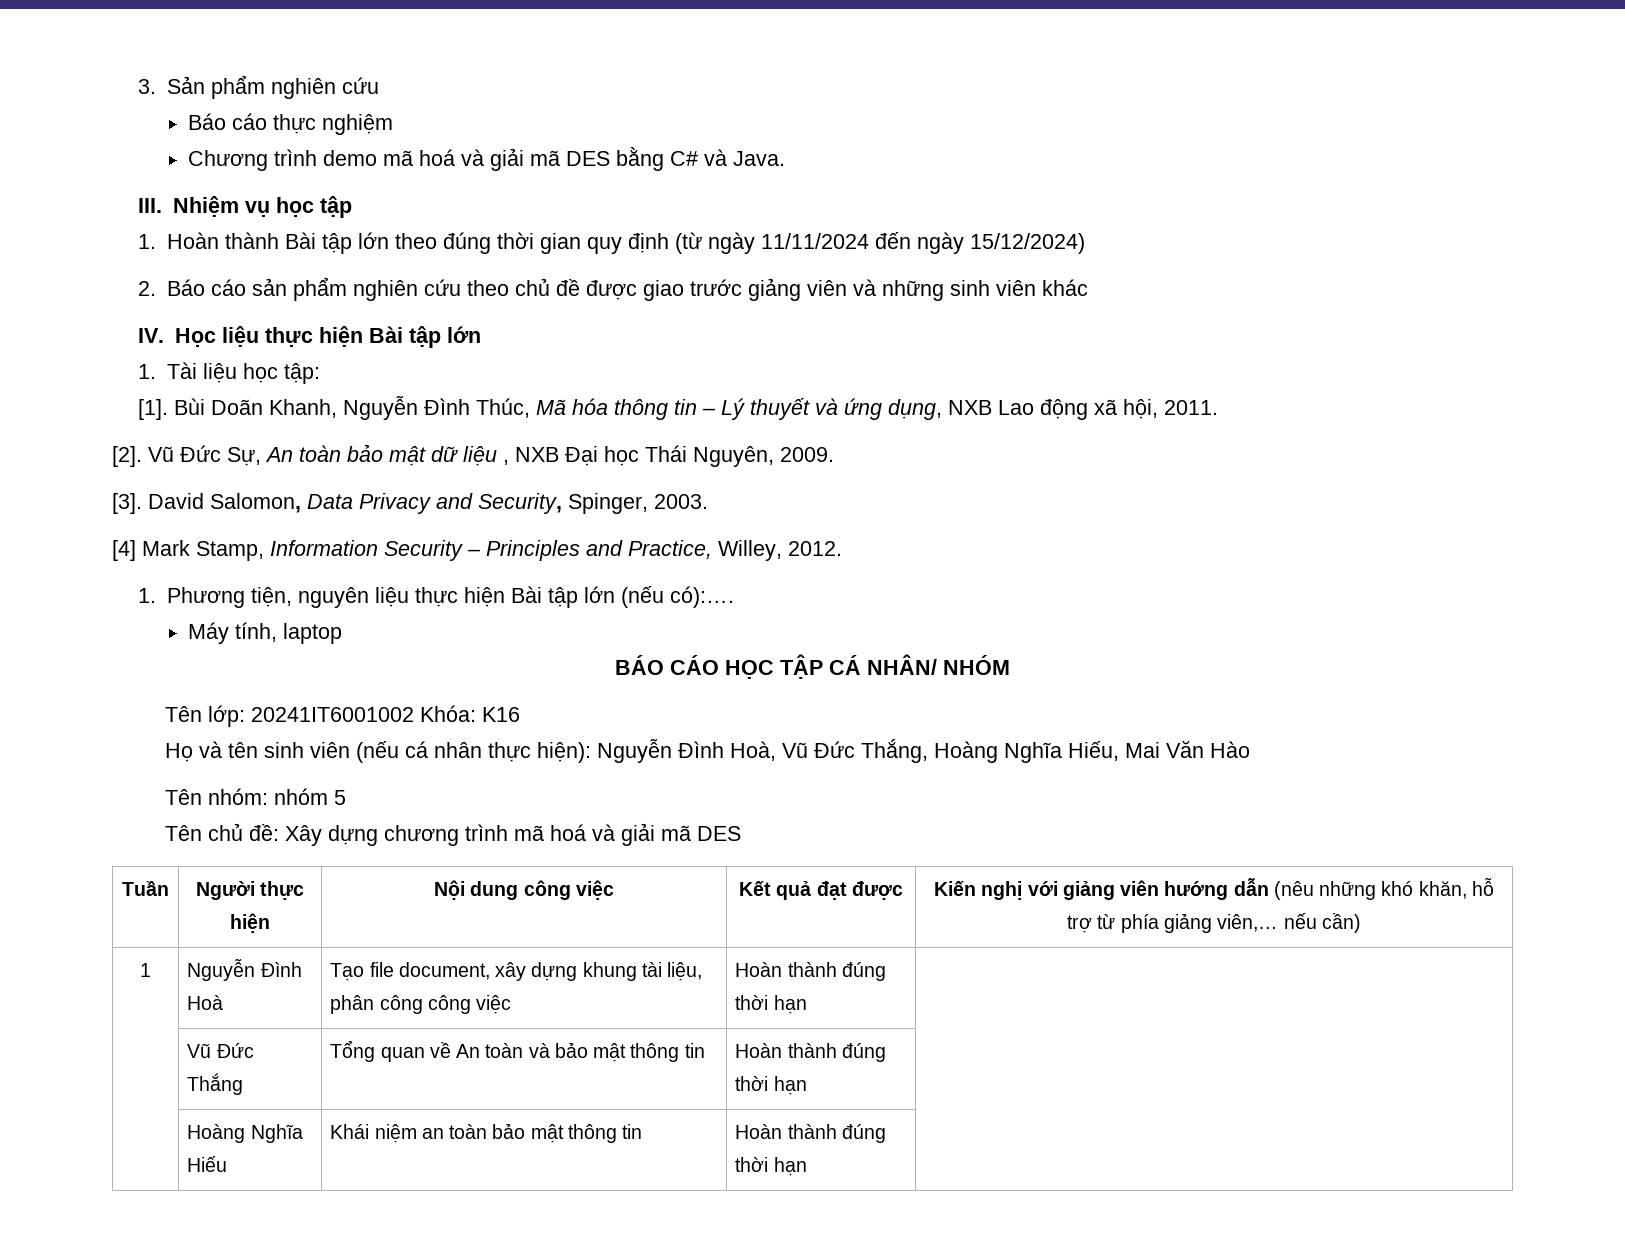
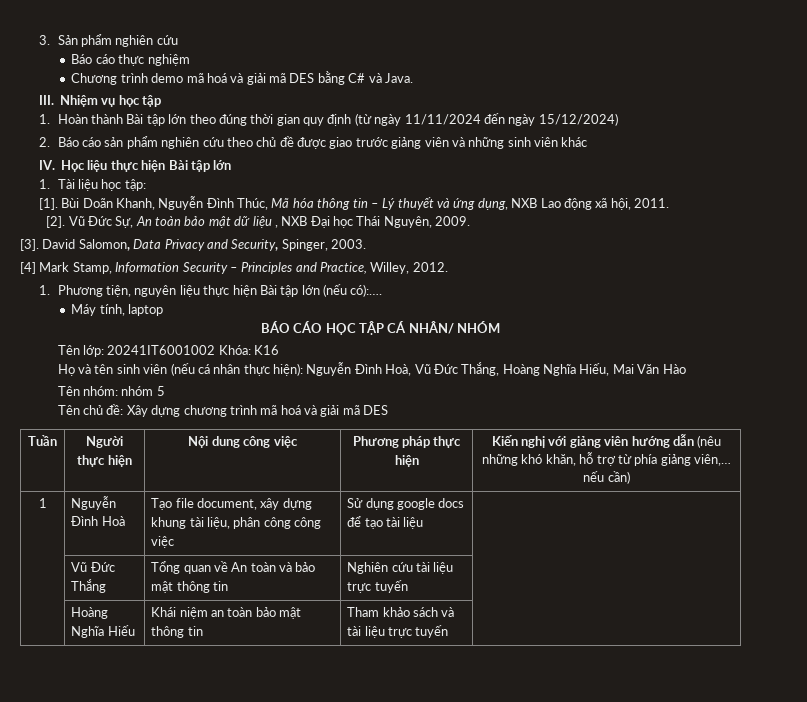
[739,881,903,900] Kết quả đạt được -> [352,436,462,448] [394,455,419,467] Phương pháp thực hiện
[735,962,886,981] [735,995,807,1014] Hoàn thành đúng thời hạn -> [347,498,465,510] [347,516,424,529] Sử dụng google docs để tạo tài liệu
[735,1043,886,1062] [735,1076,807,1095] Hoàn thành đúng thời hạn -> [347,562,454,574] [347,580,408,593] Nghiên cứu tài liệu trực tuyến
[735,1124,886,1143] [735,1157,807,1176] Hoàn thành đúng thời hạn -> [347,607,455,617] [347,625,449,638] Tham khảo sách và tài liệu trực tuyến

